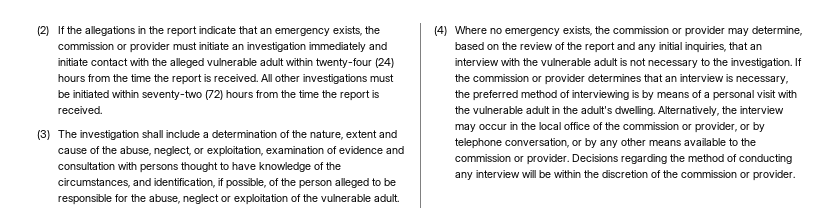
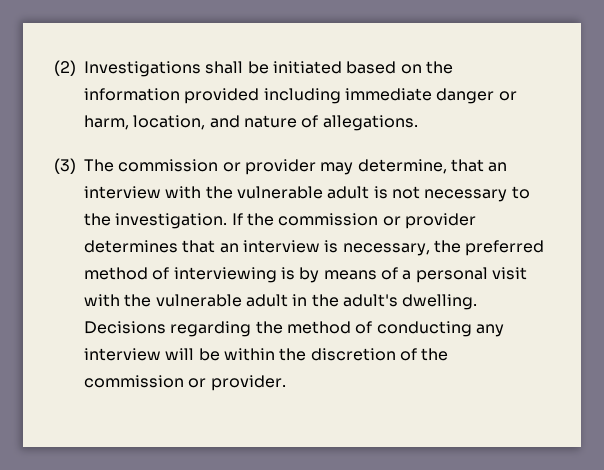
[58,26,381,37] [58,42,388,53] [58,58,395,68] [58,74,395,85] [58,90,380,101] [58,106,103,114] [37,130,398,140] [58,146,405,157] [58,162,342,173] [58,178,397,189] [58,194,400,205] [434,26,611,36] If the allegations in the report indicate that an emergency exists, the commission or provider must initiate an investigation immediately and initiate contact with the alleged vulnerable adult within twenty-four (24) hours from the time the report is received. All other investigations must be initiated within seventy-two (72) hours from the time the report is received. // (3) The investigation shall include a determination of the nature, extent and cause of the abuse, neglect, or exploitation, examination of evidence and consultation with persons thought to have knowledge of the circumstances, and identification, if possible, of the person alleged to be responsible for the abuse, neglect or exploitation of the vulnerable adult. // (4) Where no emergency exists, the -> [84,61,454,77] [84,88,517,104] [84,115,418,131] [54,158,115,174] Investigations shall be initiated based on the information provided including immediate danger or harm, location, and nature of allegations. // (3) The
[455,42,727,53] based on the review of the report and any initial inquiries, -> (447, 166) none
[658,106,785,116] [455,122,766,133] [455,138,757,149] [455,154,570,165] Alternatively, the interview may occur in the local office of the commission or provider, or by telephone conversation, or by any other means available to the commission or provider. -> (478, 302) none

